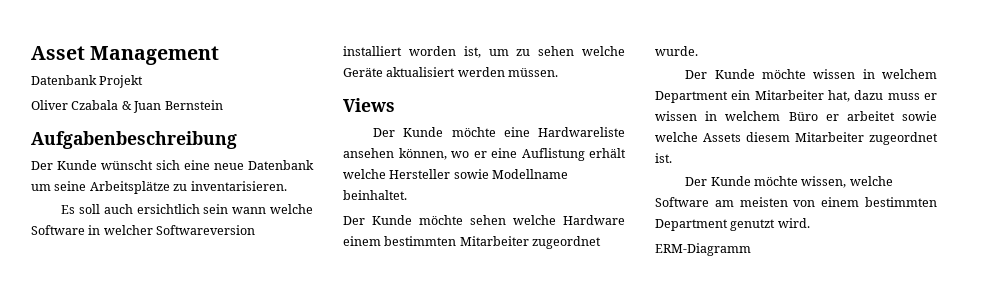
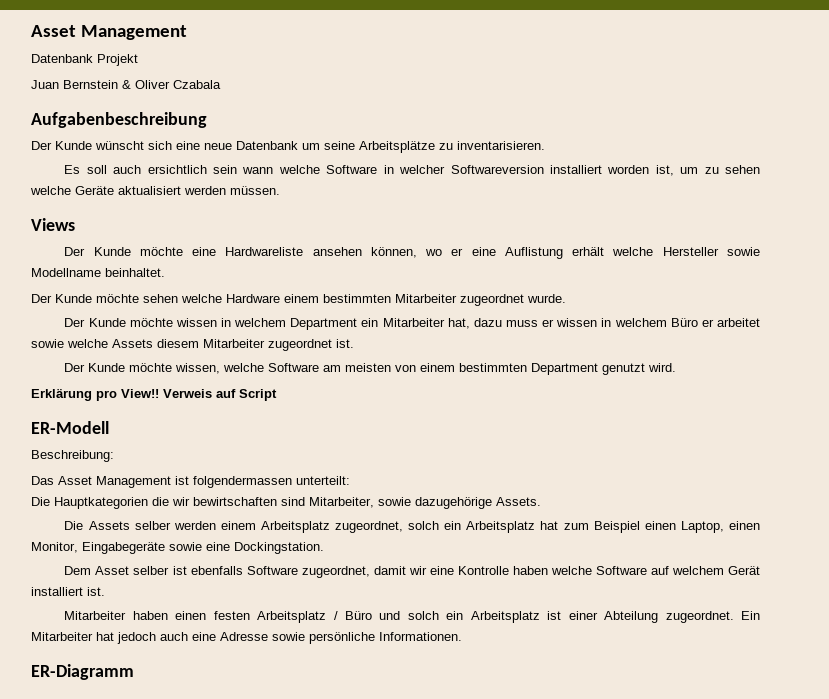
(144, 81) none -> [31,80,131,89] Juan Bernstein &
[121,100,223,113] & Juan Bernstein -> (221, 84) none
[655,243,751,256] ERM-Diagramm -> [31,388,277,401] [31,421,109,434] [31,450,114,462] [31,476,350,488] [31,497,541,509] [64,521,761,533] [31,542,324,554] [64,566,761,578] [31,587,105,596] [64,611,760,623] [31,632,462,644] [31,664,134,680] Erklärung pro View!! Verweis auf Script // ER-Modell // Beschreibung: // Das Asset Management ist folgendermassen unterteilt: // Die Hauptkategorien die wir bewirtschaften sind Mitarbeiter, sowie dazugehörige Assets. // Die Assets selber werden einem Arbeitsplatz zugeordnet, solch ein Arbeitsplatz hat zum Beispiel einen Laptop, einen Monitor, Eingabegeräte sowie eine Dockingstation. // Dem Asset selber ist ebenfalls Software zugeordnet, damit wir eine Kontrolle haben welche Software auf welchem Gerät installiert ist. // Mitarbeiter haben einen festen Arbeitsplatz / Büro und solch ein Arbeitsplatz ist einer Abteilung zugeordnet. Ein Mitarbeiter hat jedoch auch eine Adresse sowie persönliche Informationen. // ER-Diagramm

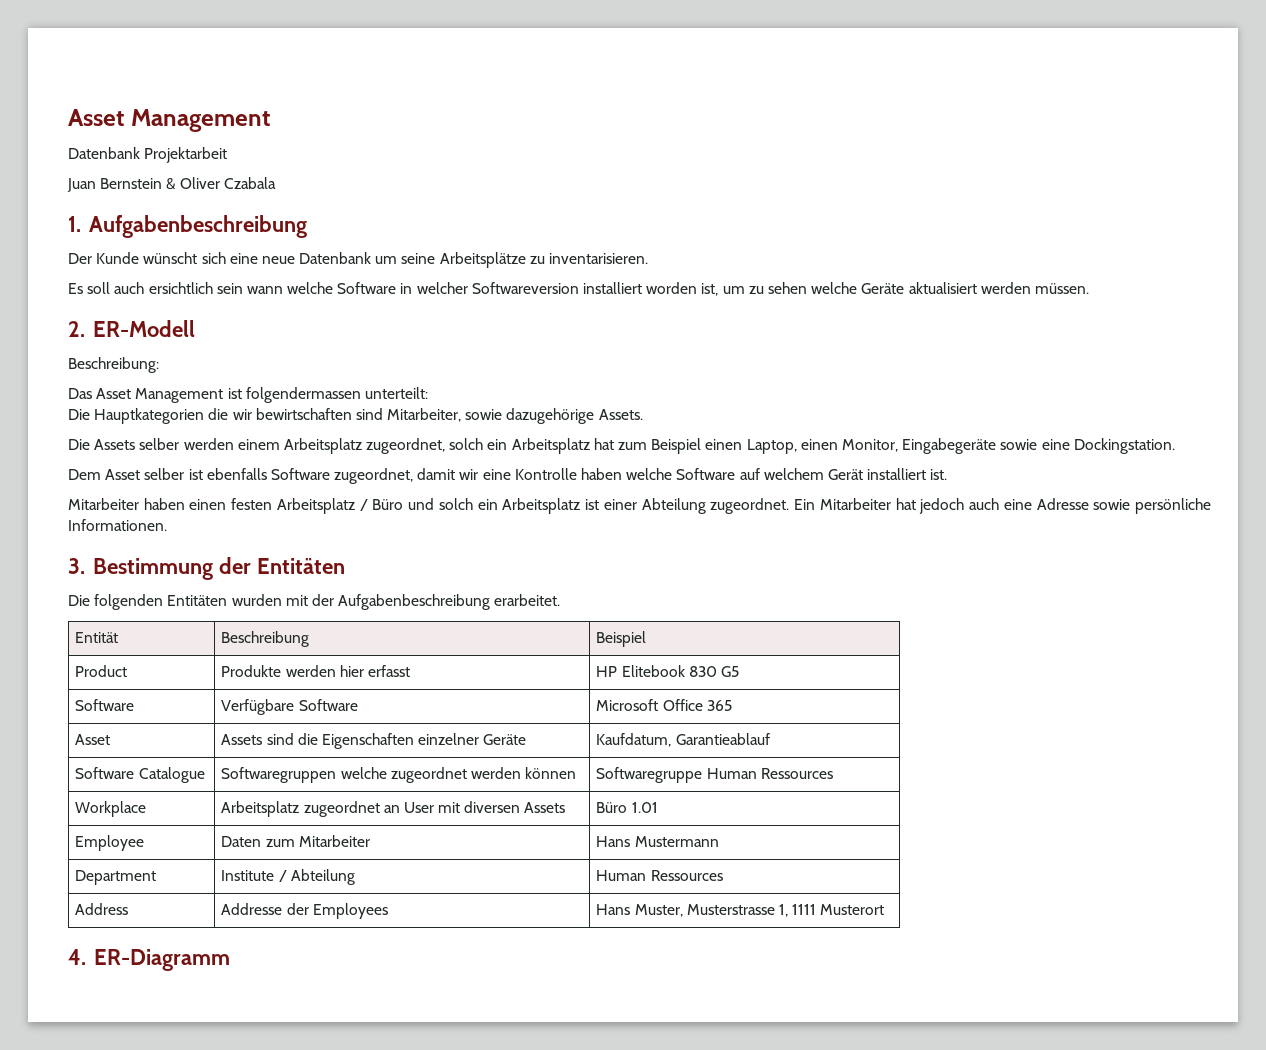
[97,54,138,66] Projekt -> [144,147,228,163] Projektarbeit
(221, 84) none -> [68,216,81,232] 1.
[31,218,75,231] [64,247,760,259] [31,268,165,277] [31,294,566,306] [64,318,760,330] [31,339,354,351] [64,363,677,375] [31,388,277,401] Views // Der Kunde möchte eine Hardwareliste ansehen können, wo er eine Auflistung erhält welche Hersteller sowie Modellname beinhaltet. // Der Kunde möchte sehen welche Hardware einem bestimmten Mitarbeiter zugeordnet wurde. // Der Kunde möchte wissen in welchem Department ein Mitarbeiter hat, dazu muss er wissen in welchem Büro er arbeitet sowie welche Assets diesem Mitarbeiter zugeordnet ist. // Der Kunde möchte wissen, welche Software am meisten von einem bestimmten Department genutzt wird. // Erklärung pro View!! Verweis auf Script // -> [68,321,85,337] 2.
(462, 636) none -> [68,557,345,580] [68,594,561,610] [75,632,119,643] [221,631,310,647] [596,631,647,647] [75,665,128,677] [221,665,410,677] [596,665,739,677] [75,699,135,711] [221,699,358,715] [596,699,732,711] [75,734,111,745] [221,733,527,749] [596,733,770,747] [75,767,205,783] [221,767,577,783] [596,767,833,783] [75,801,147,817] [221,801,566,817] [596,802,658,813] [75,835,145,851] [221,835,370,847] [596,836,719,847] [75,870,157,885] [221,869,355,885] [596,870,723,881] [75,903,129,915] [221,903,388,919] [596,904,885,917] [68,949,86,965] 3. Bestimmung der Entitäten // Die folgenden Entitäten wurden mit der Aufgabenbeschreibung erarbeitet. // Entität | Beschreibung | Beispiel // Product | Produkte werden hier erfasst | HP Elitebook 830 G5 // Software | Verfügbare Software | Microsoft Office 365 // Asset | Assets sind die Eigenschaften einzelner Geräte | Kaufdatum, Garantieablauf // Software Catalogue | Softwaregruppen welche zugeordnet werden können | Softwaregruppe Human Ressources // Workplace | Arbeitsplatz zugeordnet an User mit diversen Assets | Büro 1.01 // Employee | Daten zum Mitarbeiter | Hans Mustermann // Department | Institute / Abteilung | Human Ressources // Address | Addresse der Employees | Hans Muster, Musterstrasse 1, 1111 Musterort // 4.

